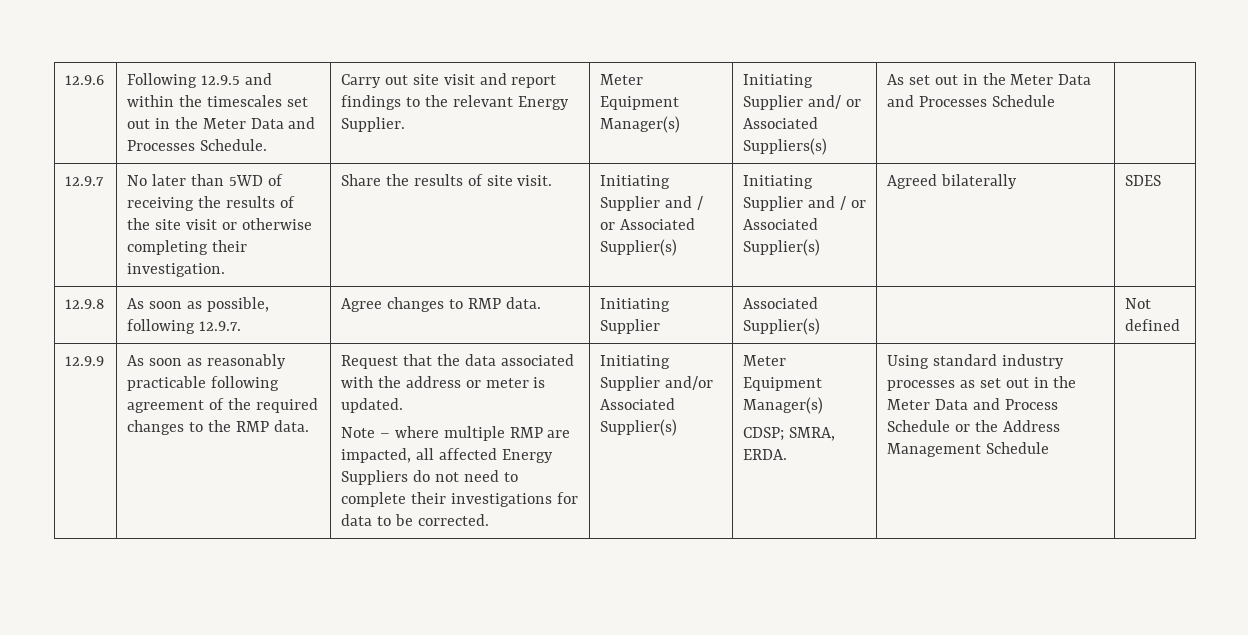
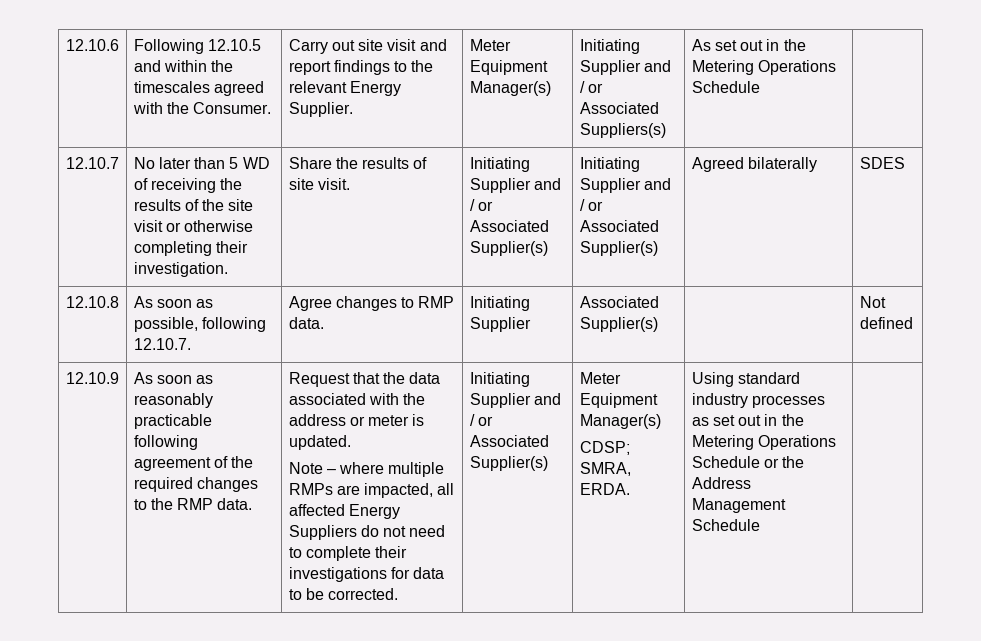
[65,75,105,85] 12.9.6 -> [65,39,119,51] 12.10.6
[200,75,240,85] 12.9.5 -> [207,39,261,51] 12.10.5
[286,97,308,107] [127,117,316,129] [127,139,267,151] set out in the Meter Data and Processes Schedule. -> [213,81,264,96] [132,102,272,114] agreed with the Consumer.
[807,95,841,109] and/ -> [643,60,671,72] [579,81,585,93] and /
[1010,74,1092,85] [887,95,987,107] Meter Data and Processes -> [691,60,836,75] Metering Operations
[65,176,105,186] 12.9.7 -> [65,157,119,169] 12.10.7
[228,175,263,186] 5WD -> [229,157,270,169] 5 WD
[65,299,105,309] 12.9.8 -> [65,296,119,308] 12.10.8
[198,321,241,331] 12.9.7. -> [133,338,191,350] 12.10.7.
[65,356,105,366] 12.9.9 -> [65,372,119,384] 12.10.9
[509,427,543,438] RMP -> [288,483,333,495] RMPs
[664,376,713,390] and/or -> [533,393,561,405] [469,414,493,426] and / or
[887,398,1058,410] Meter Data and Process -> [691,435,836,450] Metering Operations

